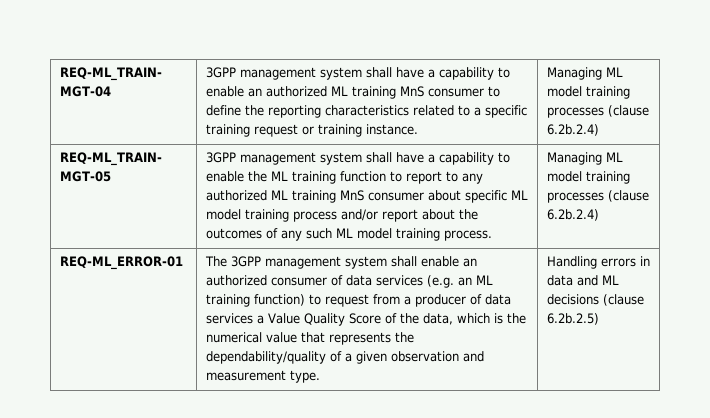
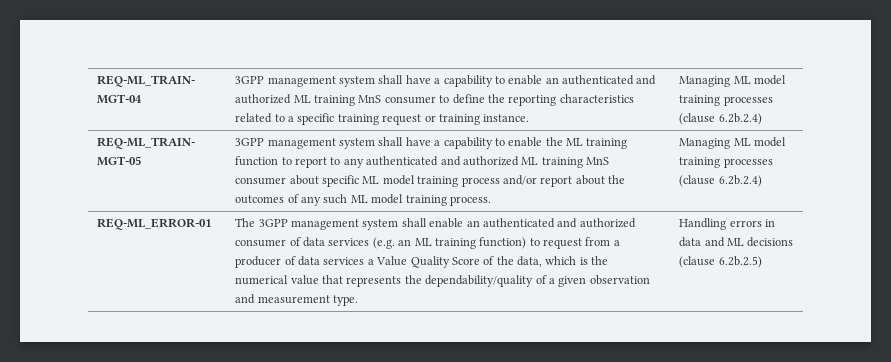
(262, 92) none -> [562,75,657,85] authenticated and
(483, 178) none -> [366,156,461,166] authenticated and
(477, 262) none -> [482,218,578,228] authenticated and

